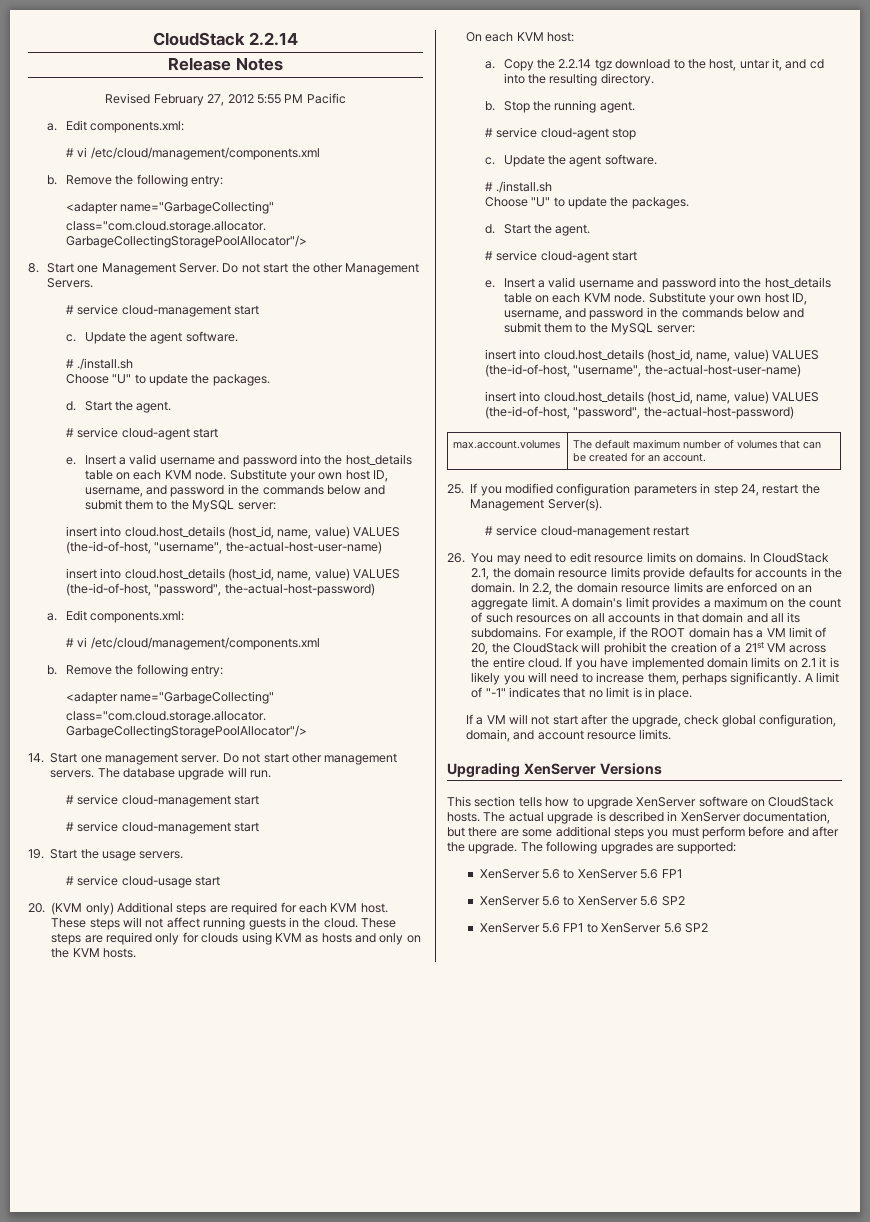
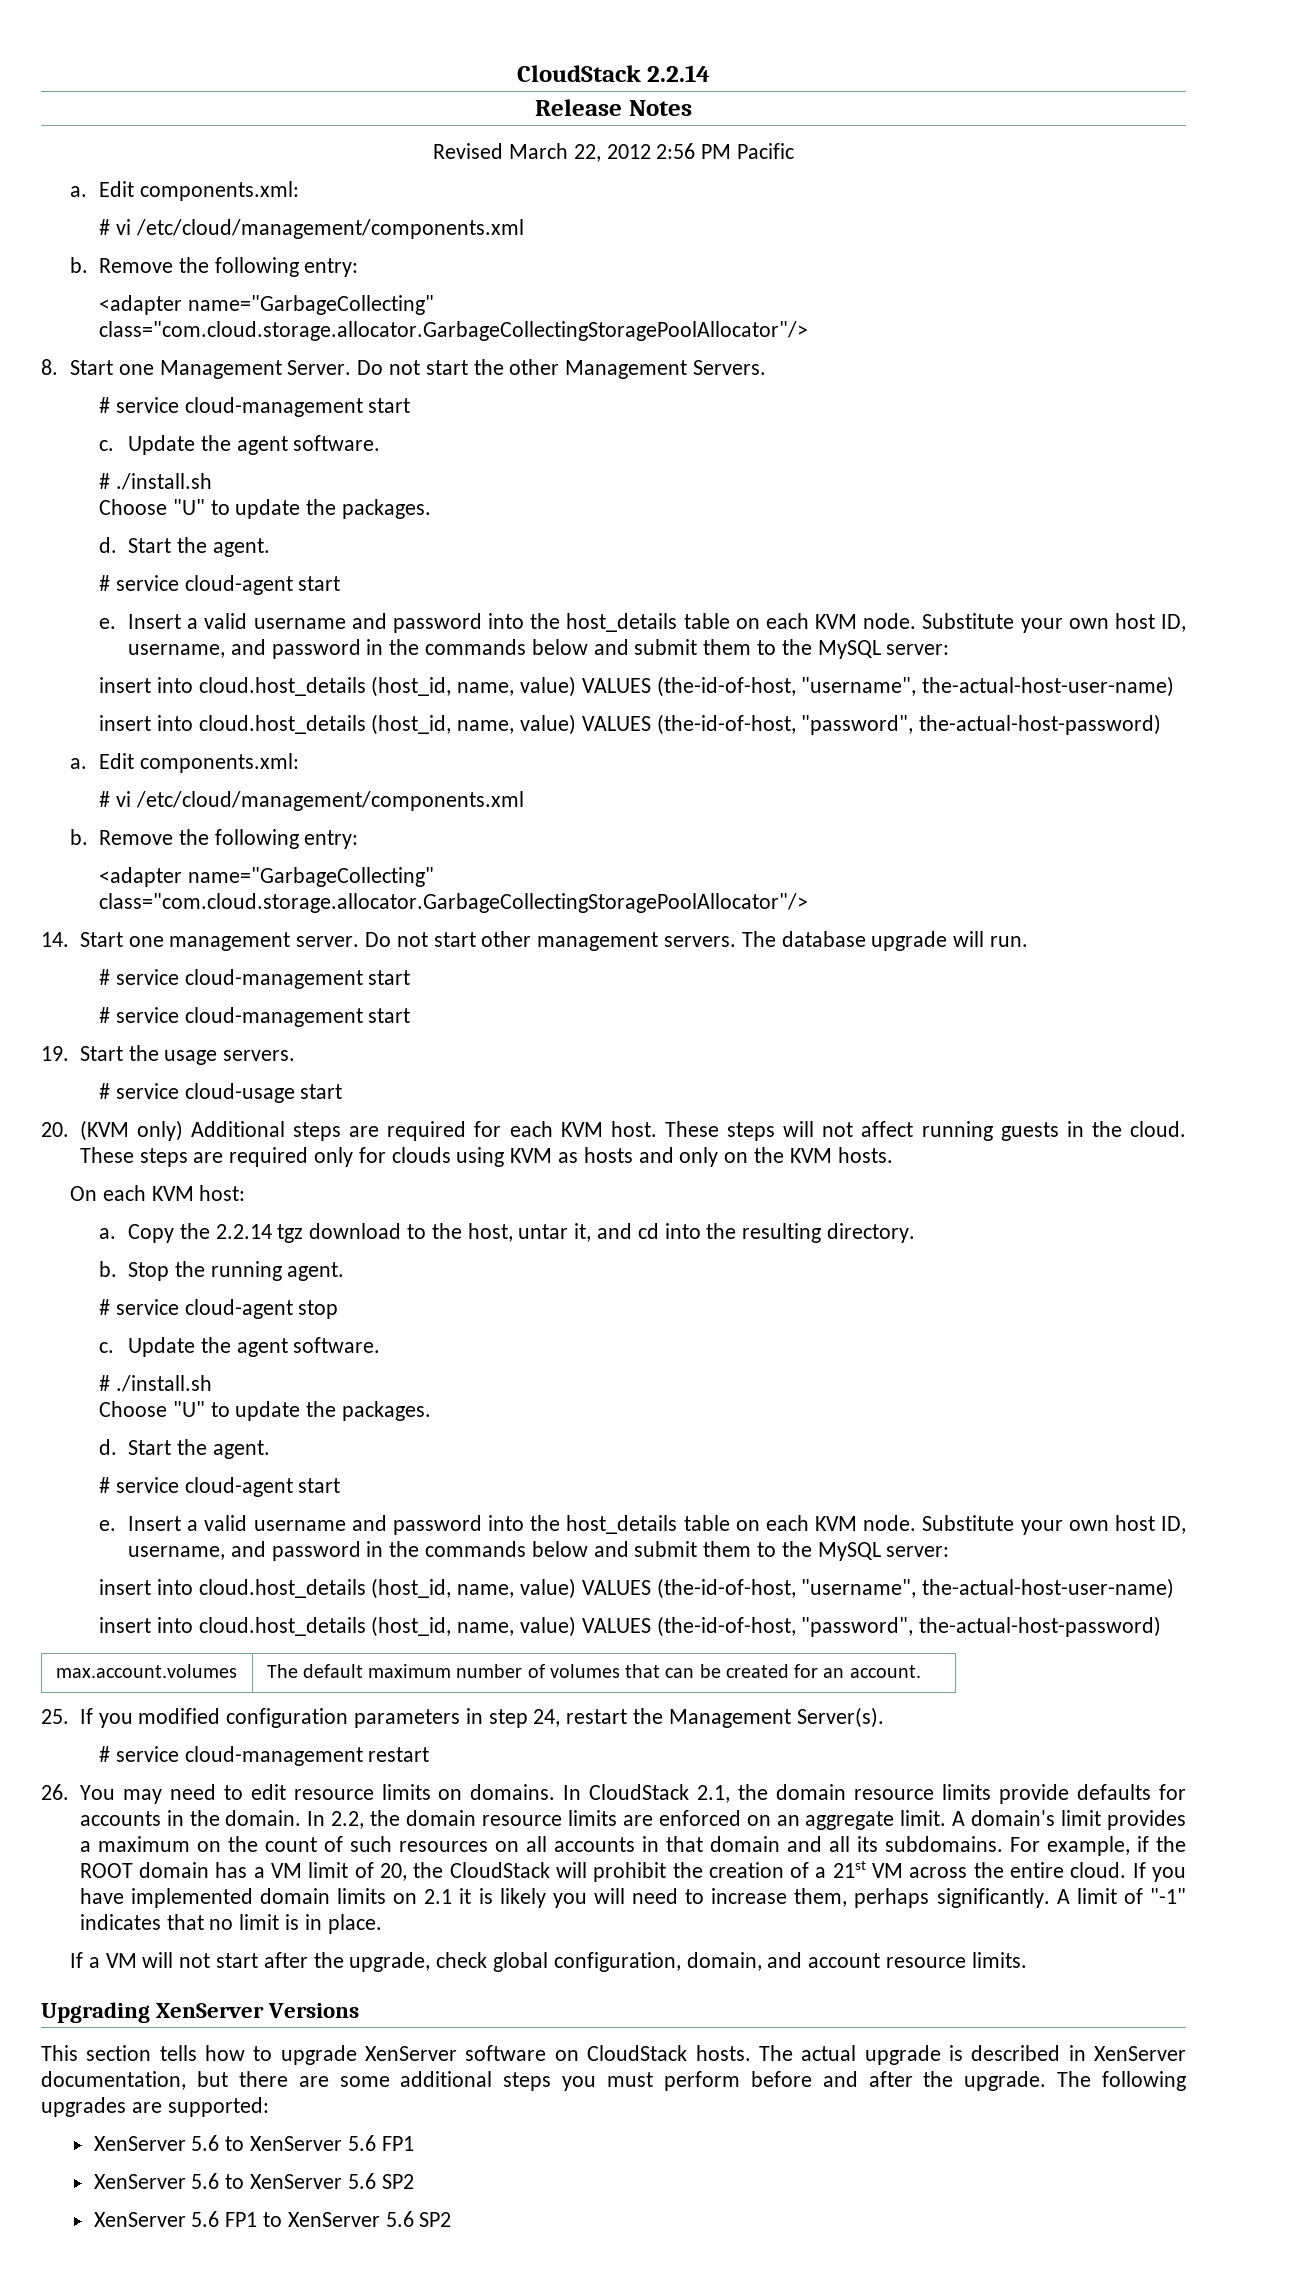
[153,94,281,106] February 27, 2012 5:55 -> [508,143,696,162] March 22, 2012 2:56

